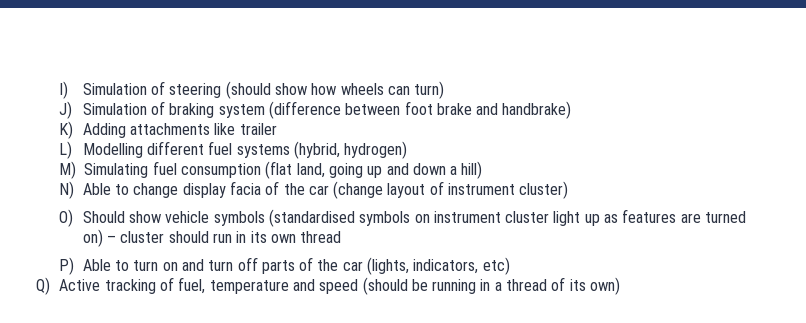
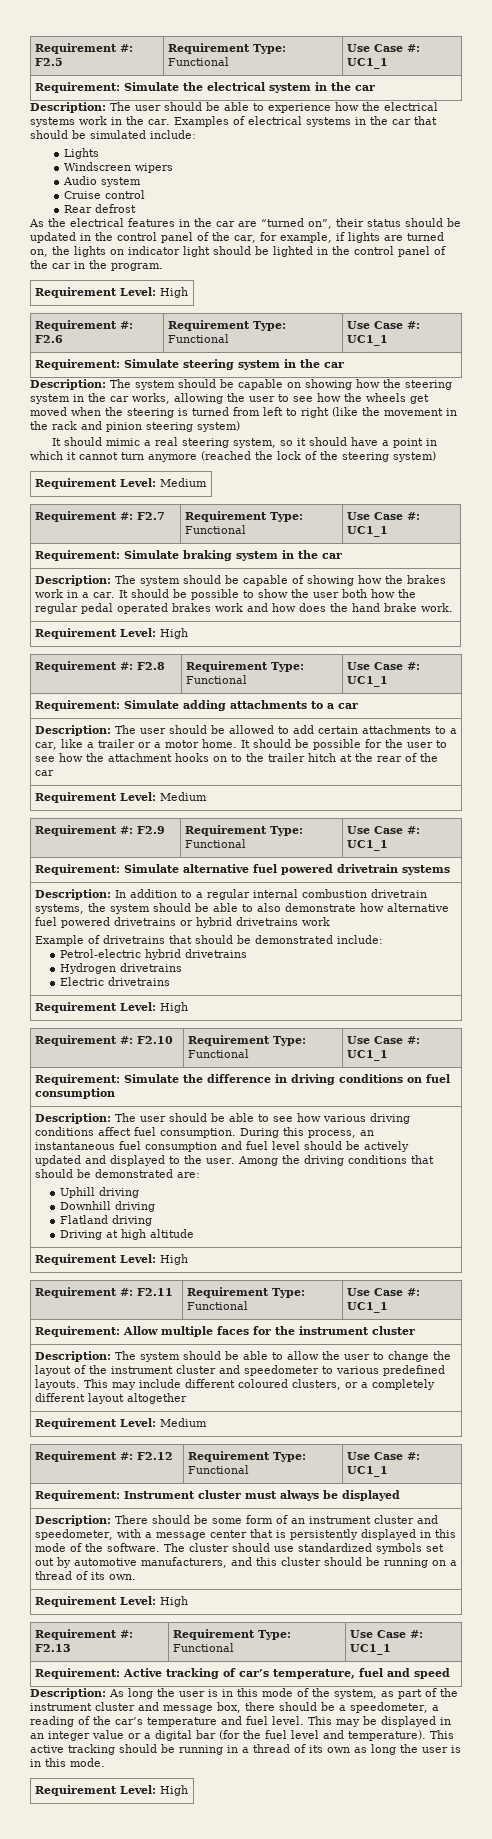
[59,81,445,99] [59,101,572,119] [59,121,277,139] [59,141,408,159] [59,161,483,179] [59,181,569,199] [59,209,747,227] [82,229,342,247] [59,257,510,275] [36,277,408,295] I) Simulation of steering (should show how wheels can turn) // J) Simulation of braking system (difference between foot brake and handbrake) // K) Adding attachments like trailer // L) Modelling different fuel systems (hybrid, hydrogen) // M) Simulating fuel consumption (flat land, going up and down a hill) // N) Able to change display facia of the car (change layout of instrument cluster) // O) Should show vehicle symbols (standardised symbols on instrument cluster light up as features are turned on) – cluster should run in its own thread // P) Able to turn on and turn off parts of the car (lights, indicators, etc) // Q) Active tracking of fuel, temperature and speed (should -> [34,43,133,54] [34,58,63,66] [167,43,286,54] [167,57,229,66] [346,44,420,52] [346,58,388,69] [34,82,375,93] [30,102,438,113] [30,116,437,127] [30,130,196,139] [63,148,99,159] [63,162,173,173] [62,176,141,187] [63,190,145,199] [63,204,136,213] [29,218,461,229] [30,232,444,243] [30,246,446,257] [30,260,163,271] [34,287,188,298] [34,320,133,331] [34,335,63,343] [167,320,286,331] [167,334,229,343] [346,321,420,329] [346,335,388,346] [34,359,344,370] [30,379,452,390] [30,393,429,404] [30,407,457,418] [30,421,240,432] [52,437,438,448] [30,451,436,462] [34,478,207,489] [34,511,165,522] [184,511,303,522] [184,525,246,534] [346,512,420,520] [346,526,388,537] [34,550,342,561] [34,575,446,586] [34,589,416,600] [34,603,453,614] [34,628,188,639] [34,661,165,672] [185,661,304,672] [185,675,247,684] [346,662,420,670] [346,676,388,687] [34,700,358,711] [34,725,457,736] [34,739,447,750] [34,753,438,762] [34,770,54,776] [34,792,207,803] [34,825,165,836] [184,825,303,836] [184,839,246,848] [346,826,420,834] [346,840,388,851] [34,864,450,875] [34,889,427,900] [34,903,449,914] [34,917,330,928] [34,935,383,946] [60,949,248,960] [60,963,183,974] [60,977,171,986] [34,1002,188,1013] [34,1035,173,1046] [187,1035,306,1046] [187,1049,249,1058] [346,1036,420,1044] [346,1050,388,1061] [34,1074,450,1085] [34,1088,115,1099] [34,1113,410,1124] [34,1127,374,1138] [34,1141,409,1152] [34,1155,434,1166] [34,1169,200,1178] [60,1187,140,1198] [60,1201,156,1212] [60,1215,153,1226] [60,1229,195,1240] [34,1254,188,1265] [34,1287,173,1298] [186,1287,305,1298] [186,1301,248,1310] [346,1288,420,1296] [346,1302,388,1313] [34,1326,415,1337] [34,1351,451,1362] [34,1365,445,1376] [34,1379,435,1390] [34,1393,187,1404] [34,1418,207,1429] [34,1451,173,1462] [187,1451,306,1462] [187,1465,249,1474] [346,1452,420,1460] [346,1466,388,1477] [34,1490,400,1501] [34,1515,438,1526] [34,1529,456,1540] [34,1543,444,1554] [34,1557,457,1568] [34,1571,136,1580] [34,1596,188,1607] [34,1629,133,1640] [34,1644,71,1652] [172,1629,291,1640] [172,1643,234,1652] [349,1630,423,1638] [349,1644,391,1655] [34,1668,450,1679] [30,1688,458,1699] [30,1702,439,1713] [30,1716,451,1727] [30,1730,454,1741] [30,1744,157,1755] Requirement #: F2.5 | Requirement Type: Functional | Use Case #: UC1_1 // Requirement: Simulate the electrical system in the car // Description: The user should be able to experience how the electrical systems work in the car. Examples of electrical systems in the car that should be simulated include: // Lights // Windscreen wipers // Audio system // Cruise control // Rear defrost // As the electrical features in the car are “turned on”, their status should be updated in the control panel of the car, for example, if lights are turned on, the lights on indicator light should be lighted in the control panel of the car in the program. // Requirement Level: High // Requirement #: F2.6 | Requirement Type: Functional | Use Case #: UC1_1 // Requirement: Simulate steering system in the car // Description: The system should be capable on showing how the steering system in the car works, allowing the user to see how the wheels get moved when the steering is turned from left to right (like the movement in the rack and pinion steering system) // It should mimic a real steering system, so it should have a point in which it cannot turn anymore (reached the lock of the steering system) // Requirement Level: Medium // Requirement #: F2.7 | Requirement Type: Functional | Use Case #: UC1_1 // Requirement: Simulate braking system in the car // Description: The system should be capable of showing how the brakes work in a car. It should be possible to show the user both how the regular pedal operated brakes work and how does the hand brake work. // Requirement Level: High // Requirement #: F2.8 | Requirement Type: Functional | Use Case #: UC1_1 // Requirement: Simulate adding attachments to a car // Description: The user should be allowed to add certain attachments to a car, like a trailer or a motor home. It should be possible for the user to see how the attachment hooks on to the trailer hitch at the rear of the car // Requirement Level: Medium // Requirement #: F2.9 | Requirement Type: Functional | Use Case #: UC1_1 // Requirement: Simulate alternative fuel powered drivetrain systems // Description: In addition to a regular internal combustion drivetrain systems, the system should be able to also demonstrate how alternative fuel powered drivetrains or hybrid drivetrains work // Example of drivetrains that should be demonstrated include: // Petrol-electric hybrid drivetrains // Hydrogen drivetrains // Electric drivetrains // Requirement Level: High // Requirement #: F2.10 | Requirement Type: Functional | Use Case #: UC1_1 // Requirement: Simulate the difference in driving conditions on fuel consumption // Description: The user should be able to see how various driving conditions affect fuel consumption. During this process, an instantaneous fuel consumption and fuel level should be actively updated and displayed to the user. Among the driving conditions that should be demonstrated are: // Uphill driving // Downhill driving // Flatland driving // Driving at high altitude // Requirement Level: High // Requirement #: F2.11 | Requirement Type: Functional | Use Case #: UC1_1 // Requirement: Allow multiple faces for the instrument cluster // Description: The system should be able to allow the user to change the layout of the instrument cluster and speedometer to various predefined layouts. This may include different coloured clusters, or a completely different layout altogether // Requirement Level: Medium // Requirement #: F2.12 | Requirement Type: Functional | Use Case #: UC1_1 // Requirement: Instrument cluster must always be displayed // Description: There should be some form of an instrument cluster and speedometer, with a message center that is persistently displayed in this mode of the software. The cluster should use standardized symbols set out by automotive manufacturers, and this cluster should be running on a thread of its own. // Requirement Level: High // Requirement #: F2.13 | Requirement Type: Functional | Use Case #: UC1_1 // Requirement: Active tracking of car’s temperature, fuel and speed // Description: As long the user is in this mode of the system, as part of the instrument cluster and message box, there should be a speedometer, a reading of the car’s temperature and fuel level. This may be displayed in an integer value or a digital bar (for the fuel level and temperature). This active tracking should
[590,277,621,295] own) -> [327,1744,461,1755] [30,1758,105,1767] [34,1785,188,1796] own as long the user is in this mode. // Requirement Level: High

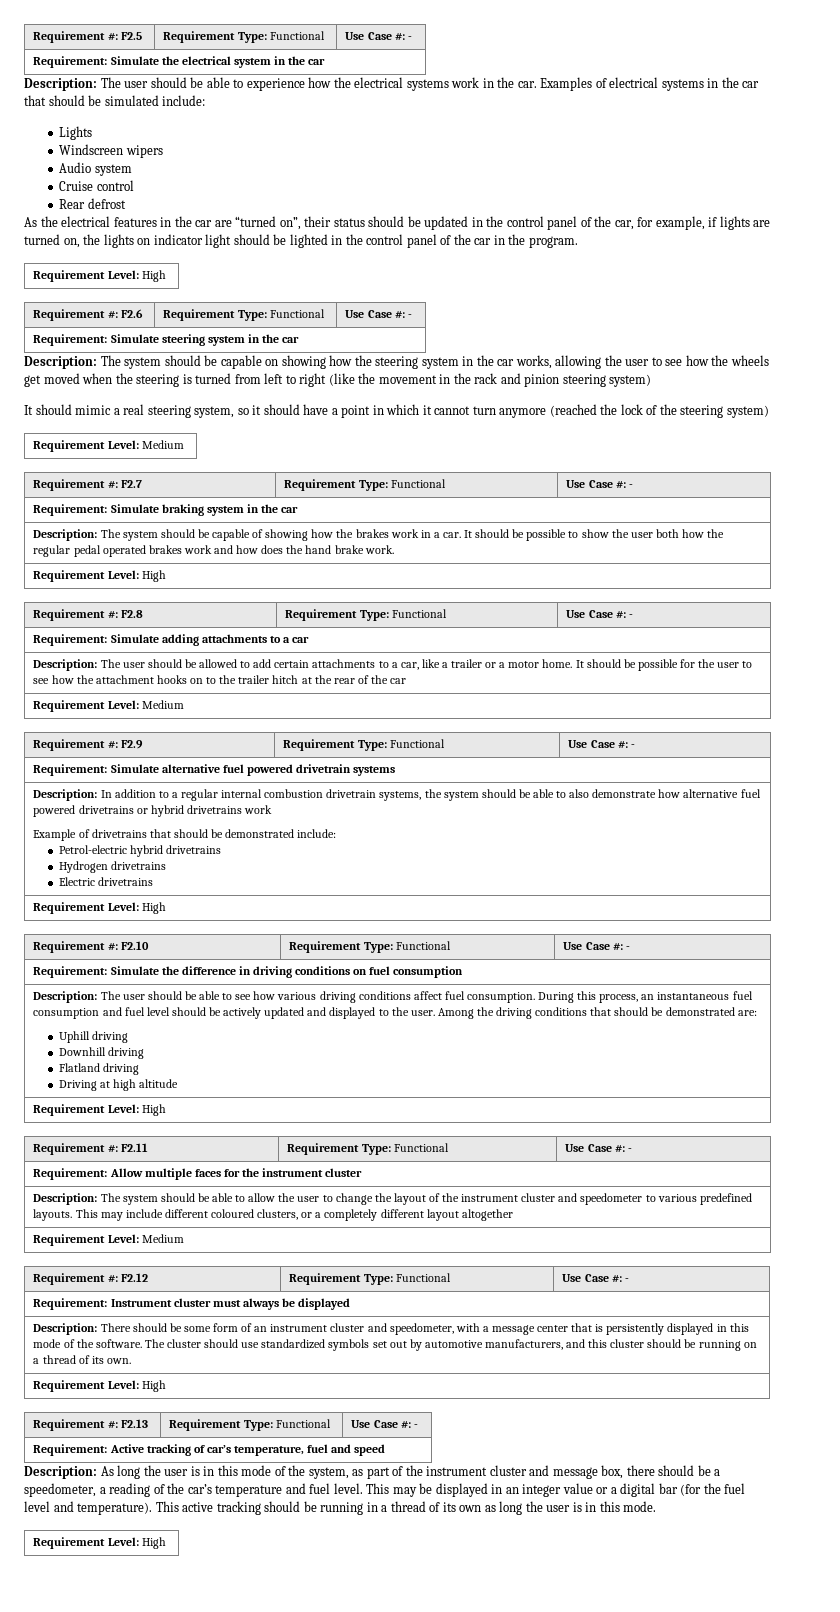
[346,58,388,69] UC1_1 -> [407,36,412,40] -
[346,335,388,346] UC1_1 -> [407,314,412,318] -
[346,526,388,537] UC1_1 -> [628,484,633,488] -
[346,676,388,687] UC1_1 -> [628,614,633,618] -
[346,840,388,851] UC1_1 -> [630,744,635,748] -
[346,1050,388,1061] UC1_1 -> [625,946,630,950] -
[346,1302,388,1313] UC1_1 -> [627,1148,632,1152] -
[346,1466,388,1477] UC1_1 -> [624,1278,629,1282] -
[349,1644,391,1655] UC1_1 -> [413,1424,418,1428] -

